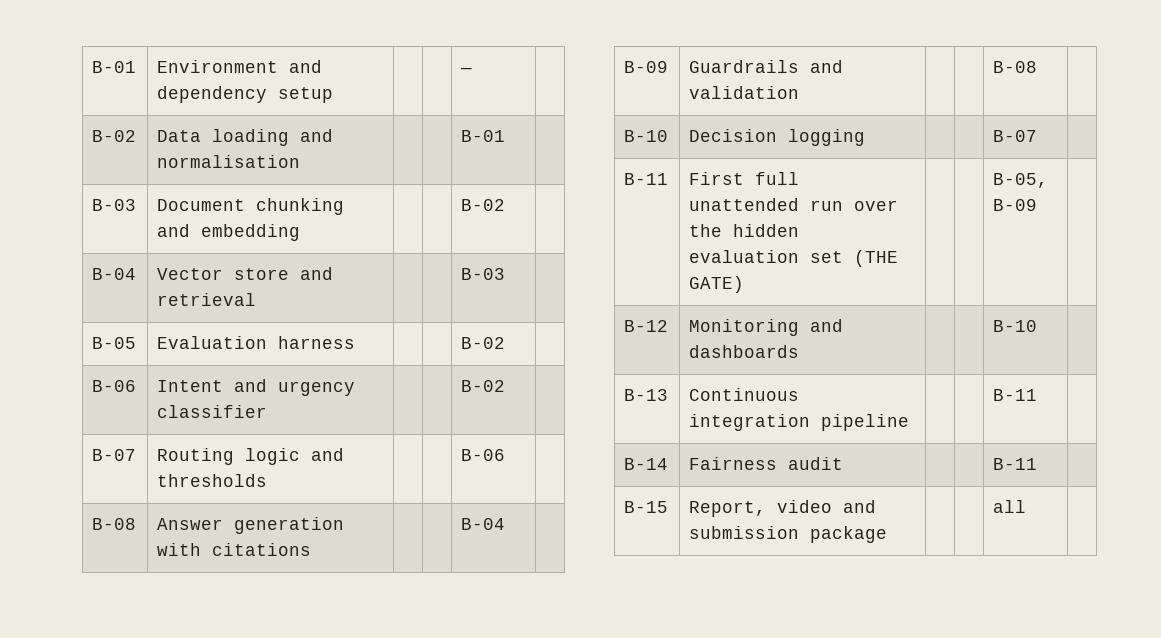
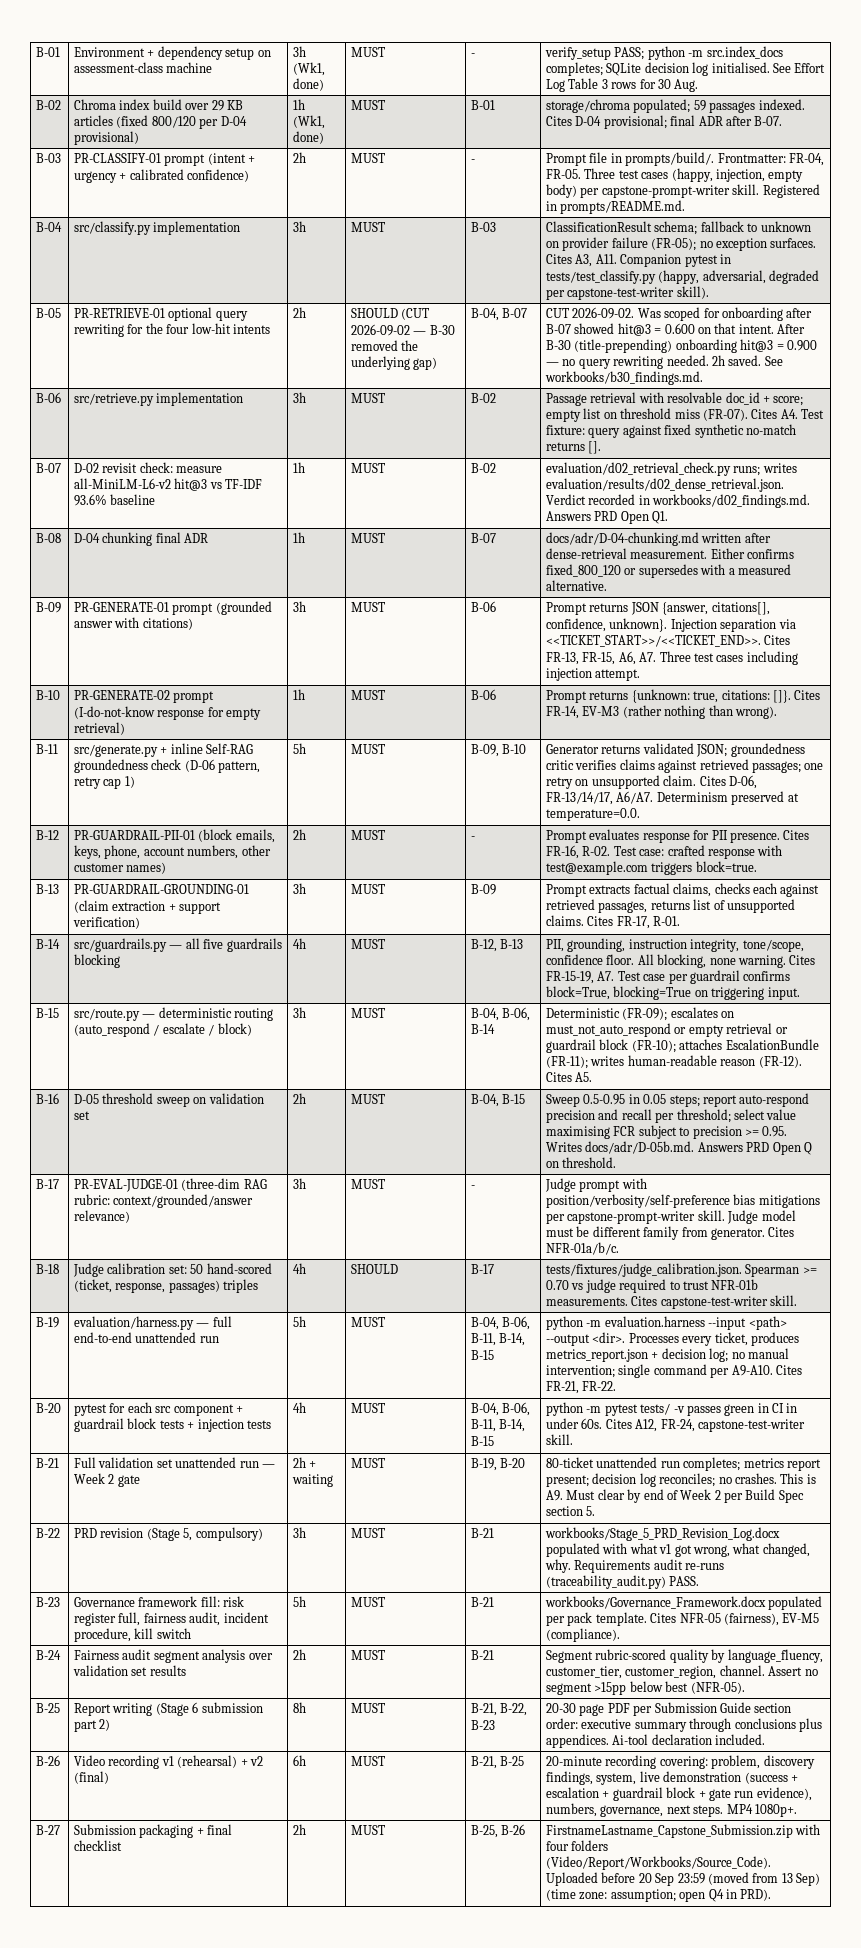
[289,60,323,73] and -> [147,50,155,57] +
[460,67,473,73] [92,130,137,142] [157,129,334,146] [157,155,301,168] [461,130,506,142] [92,199,137,211] [157,198,345,215] [157,224,301,241] [461,199,506,211] [92,268,137,280] [157,267,334,280] [157,293,257,306] [461,268,506,280] [92,337,137,349] [157,336,356,349] [461,337,506,349] [92,380,137,392] [157,379,356,396] [157,405,268,418] [461,380,506,392] [92,449,137,461] [157,448,345,465] [157,474,268,487] [461,449,506,461] [92,518,137,530] [157,517,345,534] [157,543,312,556] [461,518,506,530] [624,61,669,73] [689,60,844,73] [689,86,800,99] [993,61,1038,73] [624,130,669,142] [689,129,866,146] [993,130,1038,142] [624,173,669,185] [689,172,800,185] [689,198,899,211] [689,224,800,237] [689,250,899,267] [689,276,745,293] [993,173,1049,188] [993,199,1038,211] [624,320,669,332] [689,319,844,336] [689,345,800,358] [993,320,1038,332] [624,389,669,401] [689,388,800,401] [689,414,910,431] [993,389,1038,401] [624,458,669,470] [689,457,844,470] [993,458,1038,470] [624,501,669,513] [689,500,877,517] [689,526,888,543] [993,500,1027,513] | | | — | // B-02 | Data loading and normalisation | | | B-01 | // B-03 | Document chunking and embedding | | | B-02 | // B-04 | Vector store and retrieval | | | B-03 | // B-05 | Evaluation harness | | | B-02 | // B-06 | Intent and urgency classifier | | | B-02 | // B-07 | Routing logic and thresholds | | | B-06 | // B-08 | Answer generation with citations | | | B-04 | // B-09 | Guardrails and validation | | | B-08 | // B-10 | Decision logging | | | B-07 | // B-11 | First full unattended run over the hidden evaluation set (THE GATE) | | | B-05, B-09 | // B-12 | Monitoring and dashboards | | | B-10 | // B-13 | Continuous integration pipeline | | | B-11 | // B-14 | Fairness audit | | | B-11 | // B-15 | Report, video and submission package | | | all | -> [257,50,271,57] [74,62,213,73] [293,46,307,57] [293,62,326,76] [293,78,325,91] [351,47,386,57] [471,53,476,57] [545,46,783,60] [546,62,826,76] [546,78,699,92] [36,100,62,110] [74,99,243,111] [74,115,247,129] [74,131,140,145] [293,99,306,110] [293,115,326,129] [293,131,325,144] [351,100,386,110] [471,100,496,110] [546,99,805,113] [546,115,783,129] [36,153,62,163] [74,153,256,166] [74,169,250,183] [293,152,307,163] [351,153,386,163] [471,159,476,163] [546,152,824,166] [546,168,804,182] [546,184,820,198] [546,200,686,214] [36,222,63,232] [74,221,241,235] [293,221,307,232] [351,222,386,232] [471,222,497,232] [546,221,811,235] [546,237,817,251] [546,254,731,267] [546,270,820,284] [546,286,709,300] [36,308,62,318] [74,307,248,321] [74,323,270,337] [293,307,307,318] [351,308,430,320] [351,324,455,336] [351,340,419,351] [351,356,438,370] [471,308,528,321] [546,307,813,321] [546,323,806,336] [546,339,817,353] [546,355,783,369] [545,371,704,385] [36,392,62,403] [74,392,244,406] [293,392,307,403] [351,393,386,403] [471,393,497,403] [546,392,804,406] [546,408,825,422] [546,424,796,438] [546,441,602,454] [36,463,62,473] [74,462,223,473] [74,478,263,491] [74,494,156,506] [293,462,306,473] [351,463,386,473] [471,463,497,473] [546,462,797,476] [546,478,785,492] [546,494,811,508] [546,511,669,524] [36,533,62,543] [74,532,209,546] [293,532,306,543] [351,533,386,543] [471,533,497,543] [546,532,771,546] [546,548,795,559] [546,564,791,578] [546,580,608,591] [36,602,62,613] [74,601,272,615] [74,617,193,630] [293,601,307,612] [351,602,386,612] [471,601,497,612] [546,602,770,615] [546,618,796,632] [546,635,791,647] [546,651,798,665] [546,668,641,681] [36,690,61,700] [74,690,215,703] [74,706,262,720] [74,722,126,735] [293,689,306,700] [351,690,386,700] [471,689,497,700] [546,689,821,703] [546,705,777,719] [36,744,59,754] [74,743,254,757] [74,759,261,773] [74,776,135,789] [293,743,307,754] [351,744,386,754] [471,744,527,757] [546,743,805,757] [546,759,824,773] [546,775,757,789] [546,791,799,805] [546,808,641,821] [36,830,60,840] [74,829,275,843] [74,845,271,859] [74,862,167,874] [293,829,307,840] [351,830,386,840] [471,836,476,840] [546,829,810,843] [546,845,783,859] [546,861,757,875] [36,884,60,894] [74,884,250,894] [74,900,222,914] [73,917,141,929] [293,883,307,894] [351,884,386,894] [471,884,497,895] [546,883,820,897] [546,899,795,913] [546,915,681,929] [36,939,61,949] [74,938,282,952] [74,954,121,968] [293,938,307,949] [351,939,386,949] [471,939,524,952] [546,938,804,952] [546,954,816,968] [546,970,791,984] [546,986,800,1000] [36,1008,60,1018] [74,1007,274,1021] [74,1023,252,1037] [293,1007,307,1018] [351,1008,386,1018] [471,1007,531,1021] [471,1024,496,1034] [546,1007,735,1021] [546,1023,788,1037] [546,1039,819,1053] [546,1055,802,1069] [546,1072,593,1082] [36,1093,60,1104] [74,1093,264,1107] [74,1111,91,1120] [293,1093,307,1104] [351,1094,386,1104] [471,1094,526,1107] [546,1093,810,1107] [546,1109,797,1123] [546,1125,788,1139] [546,1141,812,1155] [546,1157,617,1168] [36,1179,60,1189] [74,1178,267,1192] [74,1194,254,1208] [74,1210,131,1223] [293,1178,307,1189] [351,1179,386,1189] [471,1185,476,1189] [545,1178,647,1192] [546,1194,820,1208] [546,1210,796,1224] [546,1226,795,1240] [546,1242,620,1255] [36,1264,60,1274] [73,1263,272,1277] [74,1279,259,1293] [293,1263,307,1274] [351,1264,399,1274] [471,1264,495,1274] [546,1263,817,1277] [546,1279,759,1293] [546,1295,798,1309] [36,1317,60,1328] [74,1316,232,1330] [74,1332,219,1343] [293,1316,307,1327] [351,1317,386,1327] [471,1316,531,1330] [471,1333,526,1346] [471,1350,495,1360] [546,1316,787,1330] [546,1332,799,1346] [546,1348,789,1362] [546,1364,802,1378] [546,1381,617,1394] [36,1403,62,1413] [74,1402,243,1416] [74,1418,271,1432] [293,1402,307,1413] [351,1403,386,1413] [471,1402,531,1416] [471,1419,526,1432] [471,1436,495,1446] [546,1402,798,1416] [546,1418,805,1432] [546,1434,574,1445] [36,1458,60,1468] [74,1457,275,1468] [74,1473,140,1487] [293,1457,317,1468] [292,1474,334,1487] [351,1458,386,1468] [471,1458,526,1471] [546,1457,821,1471] [546,1473,816,1487] [546,1489,804,1503] [546,1506,596,1516] [36,1528,61,1538] [74,1527,263,1541] [293,1527,307,1538] [351,1528,386,1538] [471,1528,495,1538] [545,1527,781,1541] [546,1543,810,1557] [545,1559,725,1573] [546,1575,700,1589] [36,1597,61,1607] [74,1596,245,1607] [74,1612,269,1626] [74,1628,191,1642] [293,1596,307,1607] [351,1597,386,1607] [471,1597,495,1607] [545,1596,823,1610] [546,1612,820,1626] [546,1628,621,1642] [36,1650,62,1660] [74,1649,273,1663] [73,1665,186,1676] [293,1649,307,1660] [351,1650,386,1660] [471,1650,495,1660] [546,1649,823,1663] [546,1665,818,1679] [546,1681,745,1695] [36,1703,61,1713] [74,1702,263,1716] [74,1719,111,1732] [293,1702,307,1713] [351,1703,386,1713] [471,1703,528,1716] [471,1720,496,1730] [546,1702,792,1716] [546,1718,822,1732] [546,1734,766,1748] [36,1755,61,1766] [74,1755,263,1769] [74,1771,110,1784] [293,1755,307,1766] [351,1756,386,1766] [471,1756,525,1769] [546,1755,815,1769] [546,1771,798,1785] [546,1787,812,1801] [546,1803,797,1817] [36,1825,61,1835] [74,1824,233,1838] [74,1840,123,1851] [293,1824,307,1835] [351,1825,386,1835] [471,1824,526,1838] [546,1824,821,1838] [546,1840,609,1851] [546,1856,772,1870] [546,1872,821,1886] [546,1889,772,1902] on assessment-class machine | 3h (Wk1, done) | MUST | - | verify_setup PASS; python -m src.index_docs completes; SQLite decision log initialised. See Effort Log Table 3 rows for 30 Aug. // B-02 | Chroma index build over 29 KB articles (fixed 800/120 per D-04 provisional) | 1h (Wk1, done) | MUST | B-01 | storage/chroma populated; 59 passages indexed. Cites D-04 provisional; final ADR after B-07. // B-03 | PR-CLASSIFY-01 prompt (intent + urgency + calibrated confidence) | 2h | MUST | - | Prompt file in prompts/build/. Frontmatter: FR-04, FR-05. Three test cases (happy, injection, empty body) per capstone-prompt-writer skill. Registered in prompts/README.md. // B-04 | src/classify.py implementation | 3h | MUST | B-03 | ClassificationResult schema; fallback to unknown on provider failure (FR-05); no exception surfaces. Cites A3, A11. Companion pytest in tests/test_classify.py (happy, adversarial, degraded per capstone-test-writer skill). // B-05 | PR-RETRIEVE-01 optional query rewriting for the four low-hit intents | 2h | SHOULD (CUT 2026-09-02 — B-30 removed the underlying gap) | B-04, B-07 | CUT 2026-09-02. Was scoped for onboarding after B-07 showed hit@3 = 0.600 on that intent. After B-30 (title-prepending) onboarding hit@3 = 0.900 — no query rewriting needed. 2h saved. See workbooks/b30_findings.md. // B-06 | src/retrieve.py implementation | 3h | MUST | B-02 | Passage retrieval with resolvable doc_id + score; empty list on threshold miss (FR-07). Cites A4. Test fixture: query against fixed synthetic no-match returns []. // B-07 | D-02 revisit check: measure all-MiniLM-L6-v2 hit@3 vs TF-IDF 93.6% baseline | 1h | MUST | B-02 | evaluation/d02_retrieval_check.py runs; writes evaluation/results/d02_dense_retrieval.json. Verdict recorded in workbooks/d02_findings.md. Answers PRD Open Q1. // B-08 | D-04 chunking final ADR | 1h | MUST | B-07 | docs/adr/D-04-chunking.md written after dense-retrieval measurement. Either confirms fixed_800_120 or supersedes with a measured alternative. // B-09 | PR-GENERATE-01 prompt (grounded answer with citations) | 3h | MUST | B-06 | Prompt returns JSON {answer, citations[], confidence, unknown}. Injection separation via <<TICKET_START>>/<<TICKET_END>>. Cites FR-13, FR-15, A6, A7. Three test cases including injection attempt. // B-10 | PR-GENERATE-02 prompt (I-do-not-know response for empty retrieval) | 1h | MUST | B-06 | Prompt returns {unknown: true, citations: []}. Cites FR-14, EV-M3 (rather nothing than wrong). // B-11 | src/generate.py + inline Self-RAG groundedness check (D-06 pattern, retry cap 1) | 5h | MUST | B-09, B-10 | Generator returns validated JSON; groundedness critic verifies claims against retrieved passages; one retry on unsupported claim. Cites D-06, FR-13/14/17, A6/A7. Determinism preserved at temperature=0.0. // B-12 | PR-GUARDRAIL-PII-01 (block emails, keys, phone, account numbers, other customer names) | 2h | MUST | - | Prompt evaluates response for PII presence. Cites FR-16, R-02. Test case: crafted response with test@example.com triggers block=true. // B-13 | PR-GUARDRAIL-GROUNDING-01 (claim extraction + support verification) | 3h | MUST | B-09 | Prompt extracts factual claims, checks each against retrieved passages, returns list of unsupported claims. Cites FR-17, R-01. // B-14 | src/guardrails.py — all five guardrails blocking | 4h | MUST | B-12, B-13 | PII, grounding, instruction integrity, tone/scope, confidence floor. All blocking, none warning. Cites FR-15-19, A7. Test case per guardrail confirms block=True, blocking=True on triggering input. // B-15 | src/route.py — deterministic routing (auto_respond / escalate / block) | 3h | MUST | B-04, B-06, B-14 | Deterministic (FR-09); escalates on must_not_auto_respond or empty retrieval or guardrail block (FR-10); attaches EscalationBundle (FR-11); writes human-readable reason (FR-12). Cites A5. // B-16 | D-05 threshold sweep on validation set | 2h | MUST | B-04, B-15 | Sweep 0.5-0.95 in 0.05 steps; report auto-respond precision and recall per threshold; select value maximising FCR subject to precision >= 0.95. Writes docs/adr/D-05b.md. Answers PRD Open Q on threshold. // B-17 | PR-EVAL-JUDGE-01 (three-dim RAG rubric: context/grounded/answer relevance) | 3h | MUST | - | Judge prompt with position/verbosity/self-preference bias mitigations per capstone-prompt-writer skill. Judge model must be different family from generator. Cites NFR-01a/b/c. // B-18 | Judge calibration set: 50 hand-scored (ticket, response, passages) triples | 4h | SHOULD | B-17 | tests/fixtures/judge_calibration.json. Spearman >= 0.70 vs judge required to trust NFR-01b measurements. Cites capstone-test-writer skill. // B-19 | evaluation/harness.py — full end-to-end unattended run | 5h | MUST | B-04, B-06, B-11, B-14, B-15 | python -m evaluation.harness --input <path> --output <dir>. Processes every ticket, produces metrics_report.json + decision log; no manual intervention; single command per A9-A10. Cites FR-21, FR-22. // B-20 | pytest for each src component + guardrail block tests + injection tests | 4h | MUST | B-04, B-06, B-11, B-14, B-15 | python -m pytest tests/ -v passes green in CI in under 60s. Cites A12, FR-24, capstone-test-writer skill. // B-21 | Full validation set unattended run — Week 2 gate | 2h + waiting | MUST | B-19, B-20 | 80-ticket unattended run completes; metrics report present; decision log reconciles; no crashes. This is A9. Must clear by end of Week 2 per Build Spec section 5. // B-22 | PRD revision (Stage 5, compulsory) | 3h | MUST | B-21 | workbooks/Stage_5_PRD_Revision_Log.docx populated with what v1 got wrong, what changed, why. Requirements audit re-runs (traceability_audit.py) PASS. // B-23 | Governance framework fill: risk register full, fairness audit, incident procedure, kill switch | 5h | MUST | B-21 | workbooks/Governance_Framework.docx populated per pack template. Cites NFR-05 (fairness), EV-M5 (compliance). // B-24 | Fairness audit segment analysis over validation set results | 2h | MUST | B-21 | Segment rubric-scored quality by language_fluency, customer_tier, customer_region, channel. Assert no segment >15pp below best (NFR-05). // B-25 | Report writing (Stage 6 submission part 2) | 8h | MUST | B-21, B-22, B-23 | 20-30 page PDF per Submission Guide section order: executive summary through conclusions plus appendices. Ai-tool declaration included. // B-26 | Video recording v1 (rehearsal) + v2 (final) | 6h | MUST | B-21, B-25 | 20-minute recording covering: problem, discovery findings, system, live demonstration (success + escalation + guardrail block + gate run evidence), numbers, governance, next steps. MP4 1080p+. // B-27 | Submission packaging + final checklist | 2h | MUST | B-25, B-26 | FirstnameLastname_Capstone_Submission.zip with four folders (Video/Report/Workbooks/Source_Code). Uploaded before 20 Sep 23:59 (moved from 13 Sep) (time zone: assumption; open Q4 in PRD).

